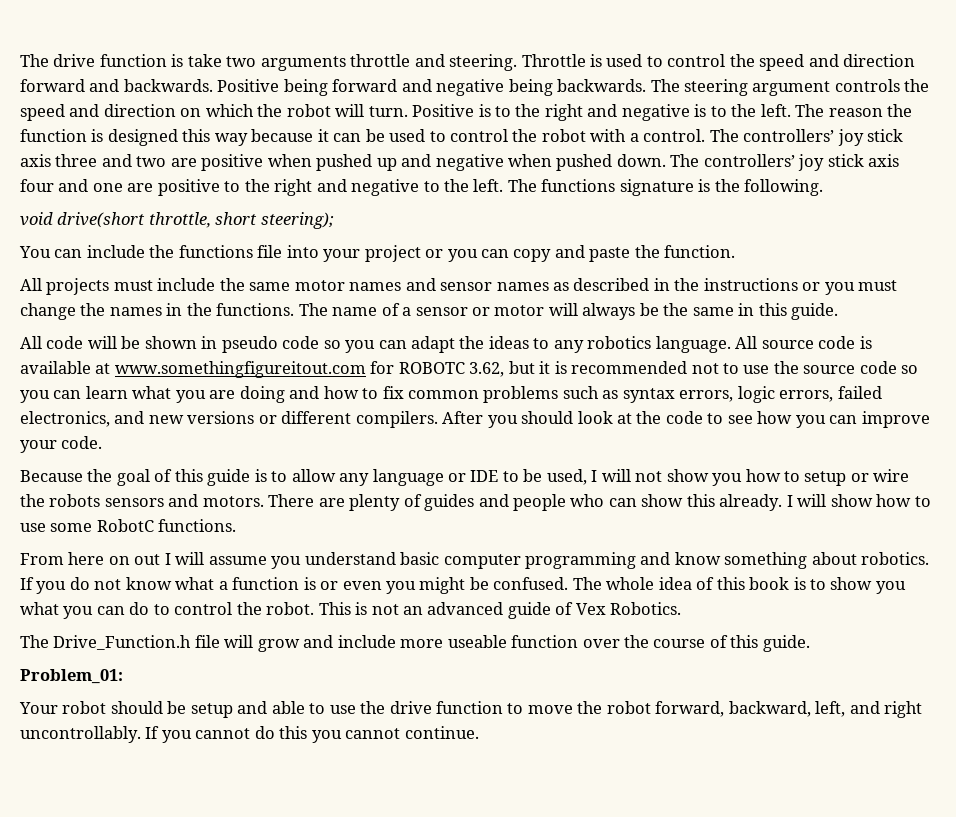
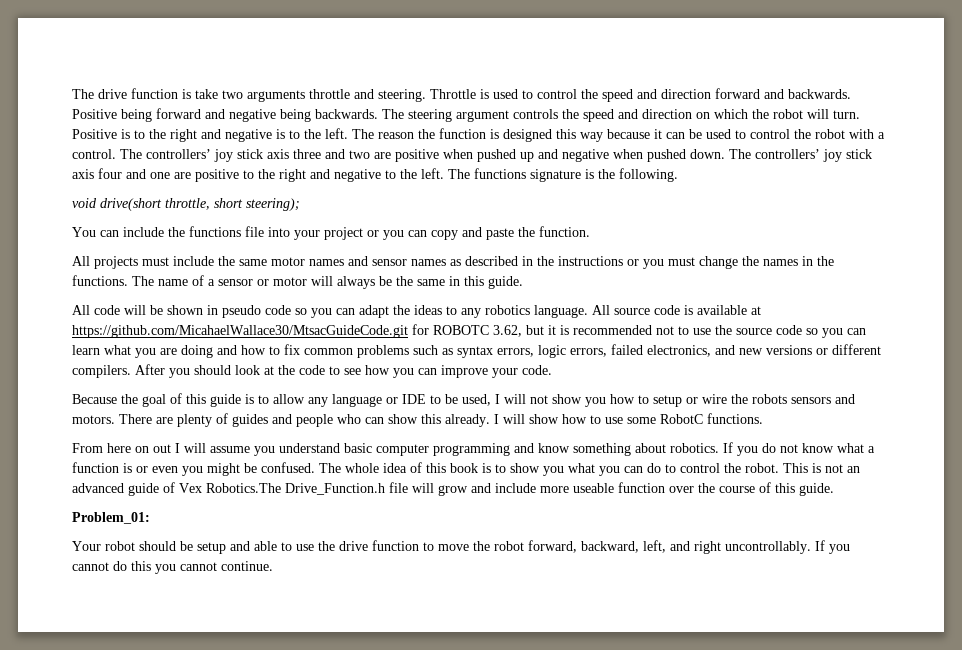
[114,361,366,378] www.somethingfigureitout.com -> [72,325,408,338] https://github.com/MicahaelWallace30/MtsacGuideCode.git
[610,602,682,615] [20,635,49,648] Robotics. // The -> [206,483,281,493] Robotics.The

